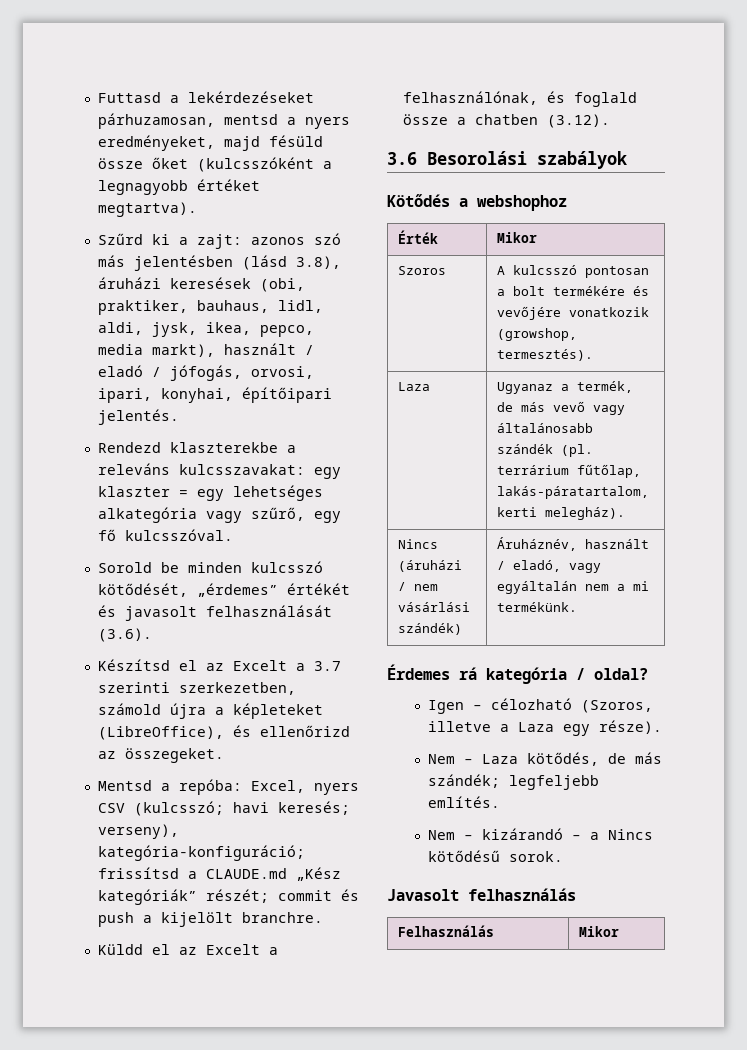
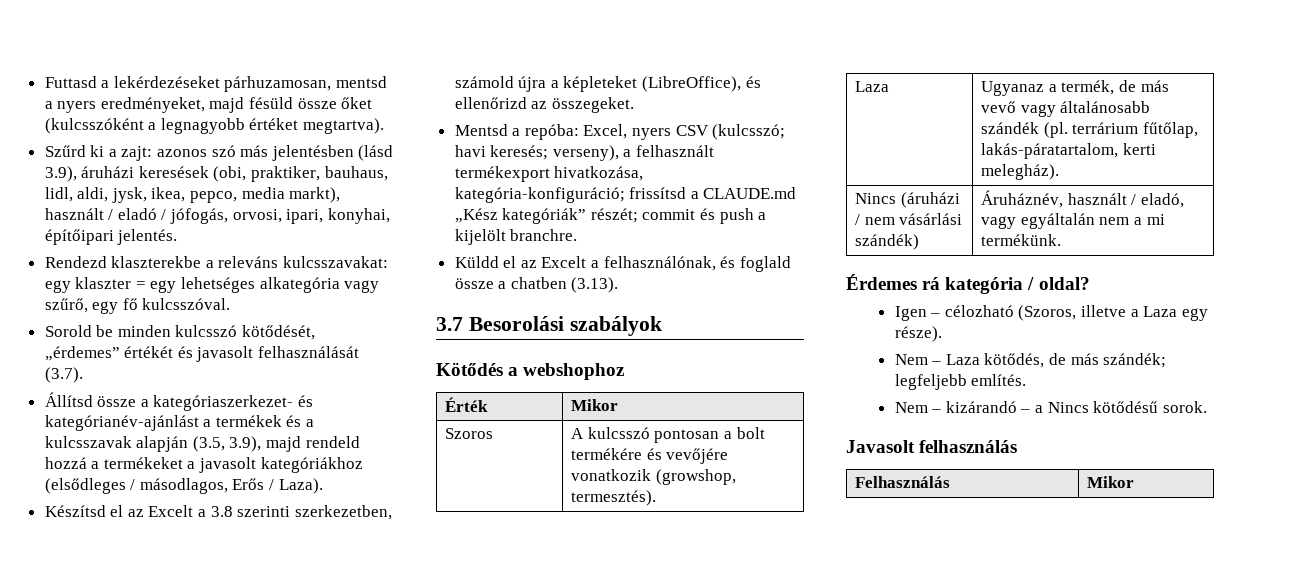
[295,256,341,269] 3.8), -> [44,166,77,182] 3.9),
[97,628,152,642] (3.6). -> [44,367,83,383] [44,392,314,411] [44,415,315,431] [44,436,360,452] [44,457,363,473] [44,478,323,494] (3.7). // Állítsd össze a kategóriaszerkezet- és kategórianév-ajánlást a termékek és a kulcsszavak alapján (3.5, 3.9), majd rendeld hozzá a termékeket a javasolt kategóriákhoz (elsődleges / másodlagos, Erős / Laza).
[313,661,341,671] 3.7 -> [210,506,233,517] 3.8
(179, 831) none -> [623,145,715,157] [454,166,644,182] a felhasznált termékexport hivatkozása,
[546,114,610,128] [387,152,417,165] (3.12). // 3.6 -> [571,277,619,293] [436,317,463,331] (3.13). // 3.7

